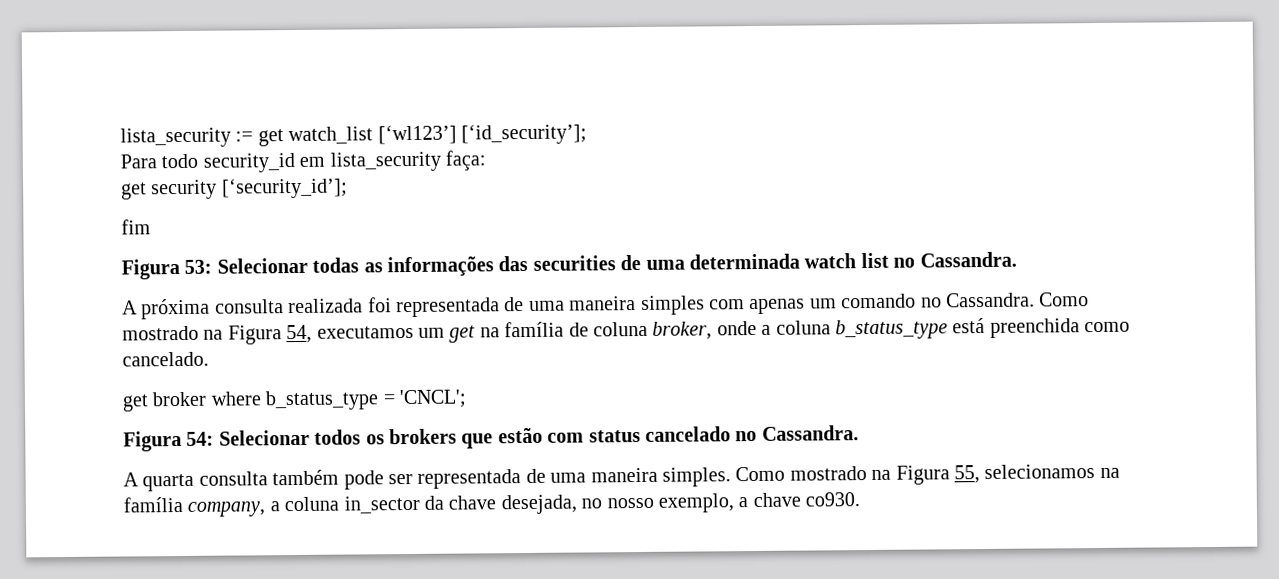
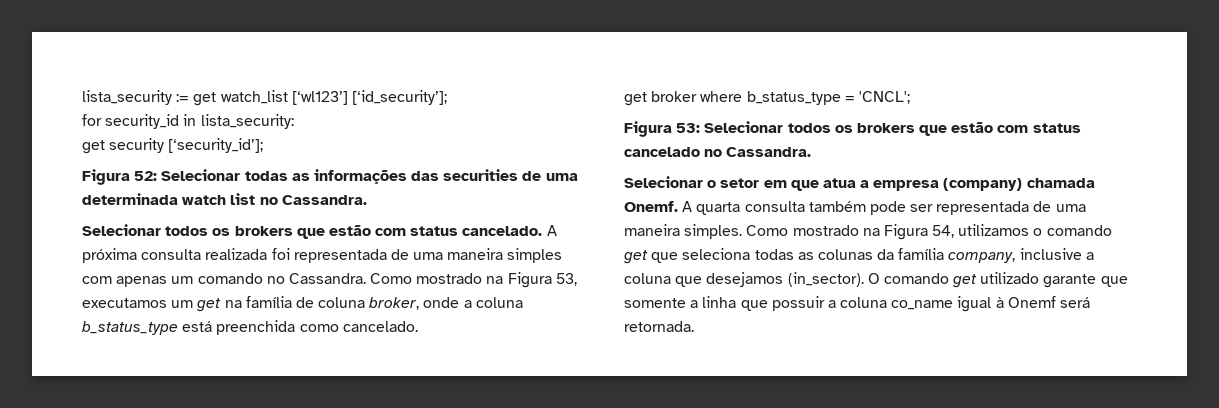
[120,150,486,173] Para todo security_id em lista_security faça: -> [82,114,294,129] for security_id in lista_security:
[121,219,151,235] [121,259,213,280] // fim // Figura 53: -> [82,169,158,185] // Figura 52:
(1017, 259) none -> [82,224,543,239] Selecionar todos os brokers que estão com status cancelado.
[286,324,313,344] 54, -> [555,273,577,286] 53,
[186,431,215,446] 54: -> [676,123,701,133] 53:
(859, 433) none -> [624,176,1095,191] [624,201,678,212] Selecionar o setor em que atua a empresa (company) chamada Onemf.
[953,464,1120,484] 55, selecionamos na -> [932,224,1112,238] [623,248,895,264] 54, utilizamos o comando get que seleciona todas as colunas da
[269,492,861,515] a coluna in_sector da chave desejada, no nosso exemplo, a chave co930. -> [1019,248,1094,260] [624,272,1128,288] [624,296,1091,312] [624,321,694,332] inclusive a coluna que desejamos (in_sector). O comando get utilizado garante que somente a linha que possuir a coluna co_name igual à Onemf será retornada.

